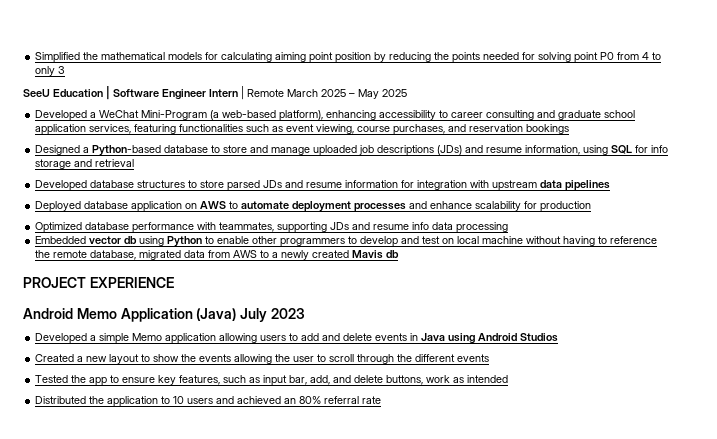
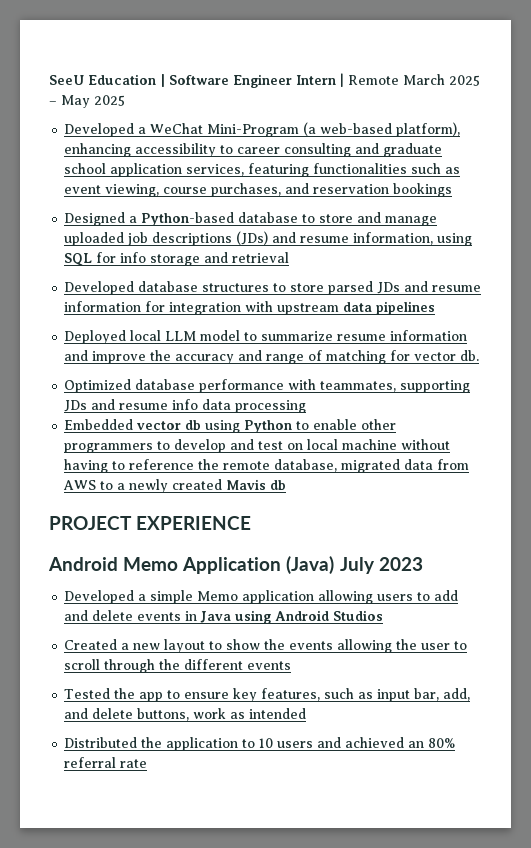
[35,52,662,63] [35,66,66,76] Simplified the mathematical models for calculating aiming point position by reducing the points needed for solving point P0 from 4 to only 3 // -> (49, 80) none
[84,201,592,212] database application on AWS to automate deployment processes and enhance scalability for production -> [130,330,468,341] [64,350,480,364] local LLM model to summarize resume information and improve the accuracy and range of matching for vector db.

